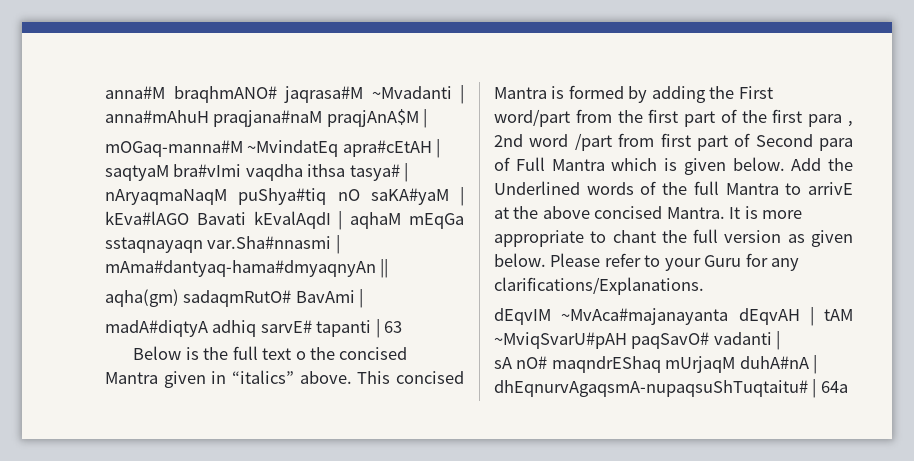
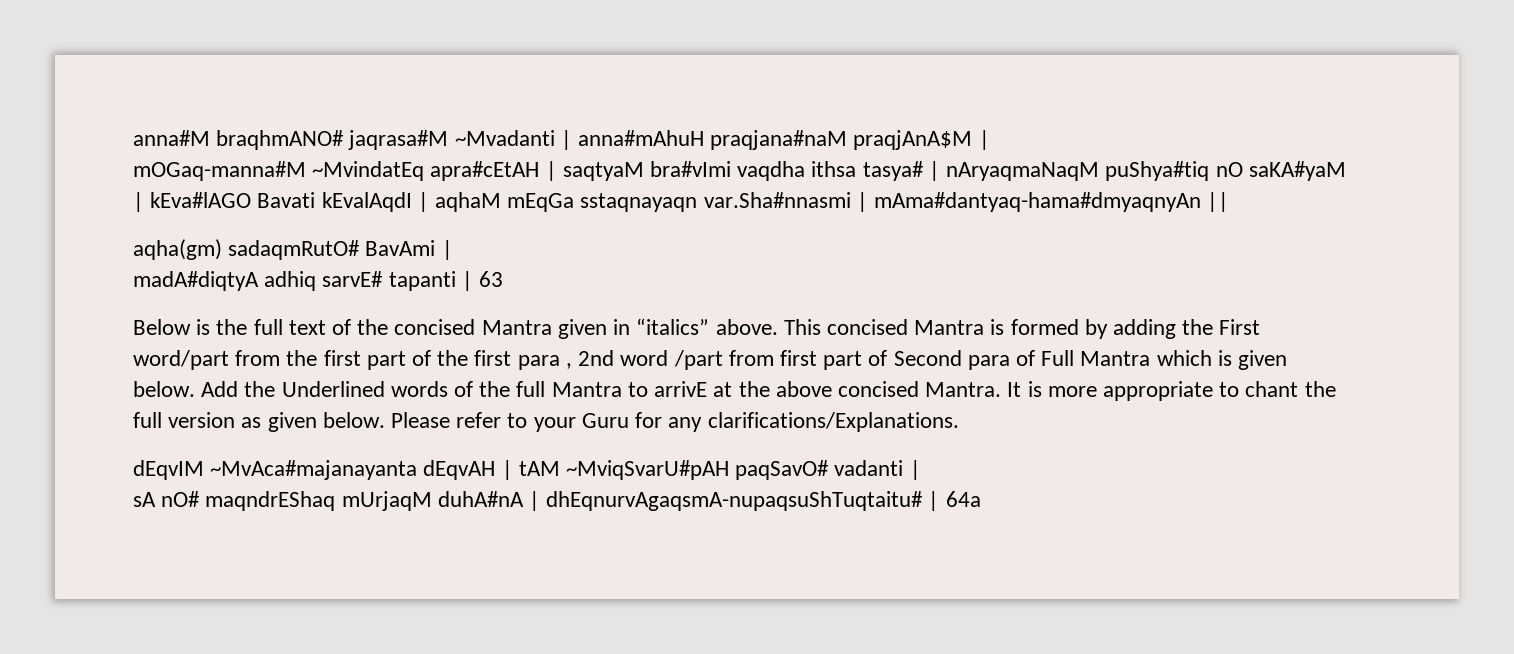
[295,351,306,360] o -> [332,319,352,335] of

